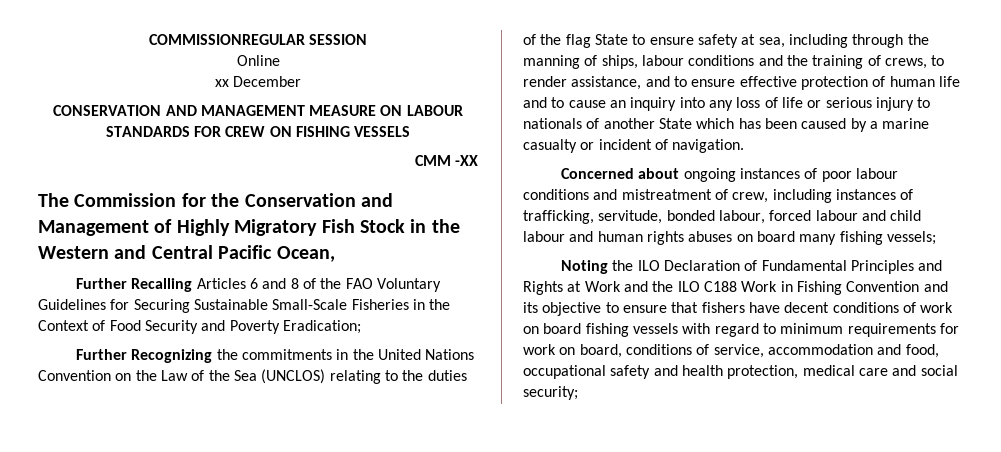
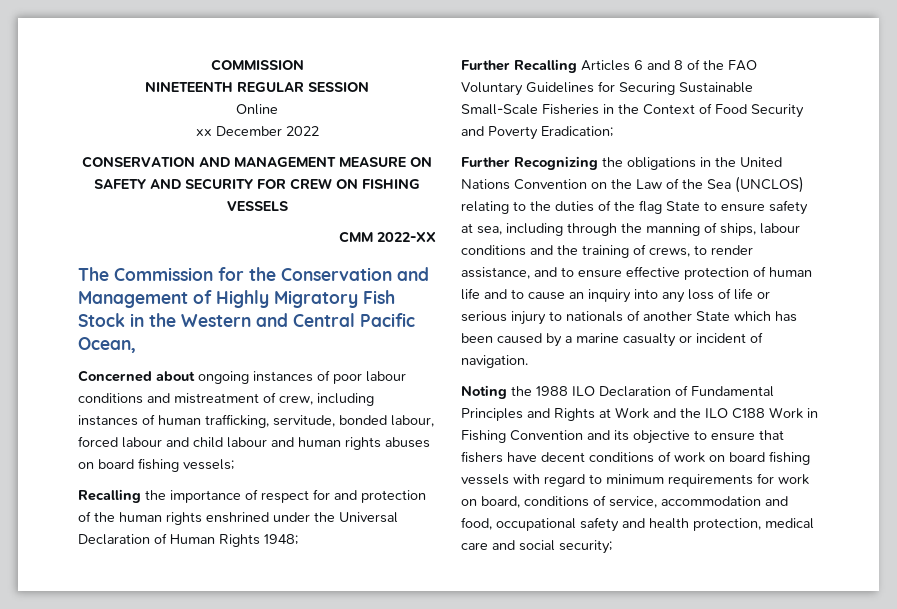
[148,34,305,45] COMMISSIONREGULAR -> [210,59,304,71] [145,82,304,92] COMMISSION // NINETEENTH REGULAR
(302, 81) none -> [285,126,319,136] 2022
[406,105,463,116] [105,126,190,137] LABOUR STANDARDS -> [94,178,254,190] SAFETY AND SECURITY
[455,155,478,166] -XX -> [377,232,436,242] 2022-XX
(335, 254) none -> [78,370,406,384] [78,392,374,406] [78,414,434,428] [78,436,430,450] [78,458,234,472] [78,489,426,503] [78,511,398,525] [78,533,298,547] // Concerned about ongoing instances of poor labour conditions and mistreatment of crew, including instances of human trafficking, servitude, bonded labour, forced labour and child labour and human rights abuses on board fishing vessels; // Recalling the importance of respect for and protection of the human rights enshrined under the Universal Declaration of Human Rights 1948;
[242,349,333,360] commitments -> [627,157,696,170] obligations
[561,168,899,182] [523,189,914,203] [523,210,922,224] [523,231,936,245] // Concerned about ongoing instances of poor labour conditions and mistreatment of crew, including instances of trafficking, servitude, bonded labour, forced labour and child labour and human rights abuses on board many fishing vessels; -> (528, 361) none
(634, 265) none -> [536,386,568,396] 1988

